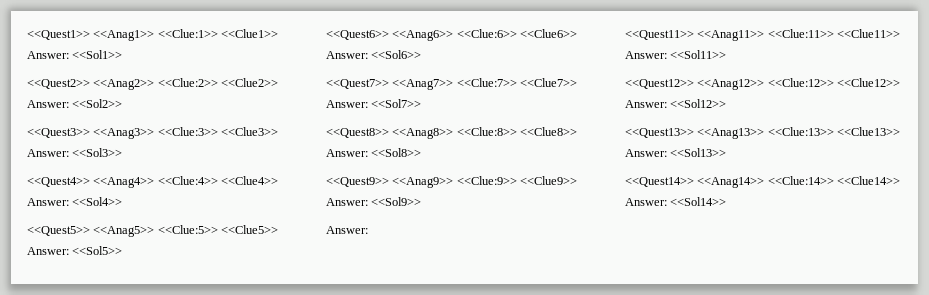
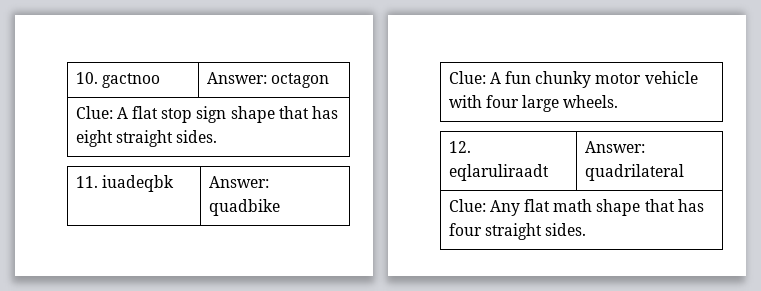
[27,29,279,41] [27,50,123,59] [27,78,279,90] [27,99,123,108] [27,127,279,139] [27,148,123,157] [27,176,279,188] [27,197,123,206] [27,225,279,237] [27,246,123,255] [326,29,578,41] [326,50,422,59] [326,78,578,90] [326,99,422,108] [326,127,578,139] [326,148,422,157] [326,176,578,188] [326,197,422,206] [326,226,368,234] [625,29,901,41] [625,50,727,59] [625,78,901,90] [625,99,727,108] [625,127,901,139] [625,148,727,157] [625,176,901,188] [625,197,727,206] <<Quest1>> <<Anag1>> <<Clue:1>> <<Clue1>> // Answer: <<Sol1>> // <<Quest2>> <<Anag2>> <<Clue:2>> <<Clue2>> // Answer: <<Sol2>> // <<Quest3>> <<Anag3>> <<Clue:3>> <<Clue3>> // Answer: <<Sol3>> // <<Quest4>> <<Anag4>> <<Clue:4>> <<Clue4>> // Answer: <<Sol4>> // <<Quest5>> <<Anag5>> <<Clue:5>> <<Clue5>> // Answer: <<Sol5>> // <<Quest6>> <<Anag6>> <<Clue:6>> <<Clue6>> // Answer: <<Sol6>> // <<Quest7>> <<Anag7>> <<Clue:7>> <<Clue7>> // Answer: <<Sol7>> // <<Quest8>> <<Anag8>> <<Clue:8>> <<Clue8>> // Answer: <<Sol8>> // <<Quest9>> <<Anag9>> <<Clue:9>> <<Clue9>> // Answer: <<Sol9>> // Answer: // <<Quest11>> <<Anag11>> <<Clue:11>> <<Clue11>> // Answer: <<Sol11>> // <<Quest12>> <<Anag12>> <<Clue:12>> <<Clue12>> // Answer: <<Sol12>> // <<Quest13>> <<Anag13>> <<Clue:13>> <<Clue13>> // Answer: <<Sol13>> // <<Quest14>> <<Anag14>> <<Clue:14>> <<Clue14>> // Answer: <<Sol14>> -> [75,72,160,88] [206,72,329,88] [75,106,338,123] [75,130,218,147] [75,175,174,192] [208,176,269,188] [208,199,280,216] [448,71,698,88] [448,95,619,112] [448,141,471,153] [448,164,549,181] [584,141,645,153] [584,164,684,181] [448,199,704,216] [448,223,587,240] 10. gactnoo | Answer: octagon // Clue: A flat stop sign shape that has eight straight sides. // 11. iuadeqbk | Answer: quadbike // Clue: A fun chunky motor vehicle with four large wheels. // 12. eqlaruliraadt | Answer: quadrilateral // Clue: Any flat math shape that has four straight sides.

